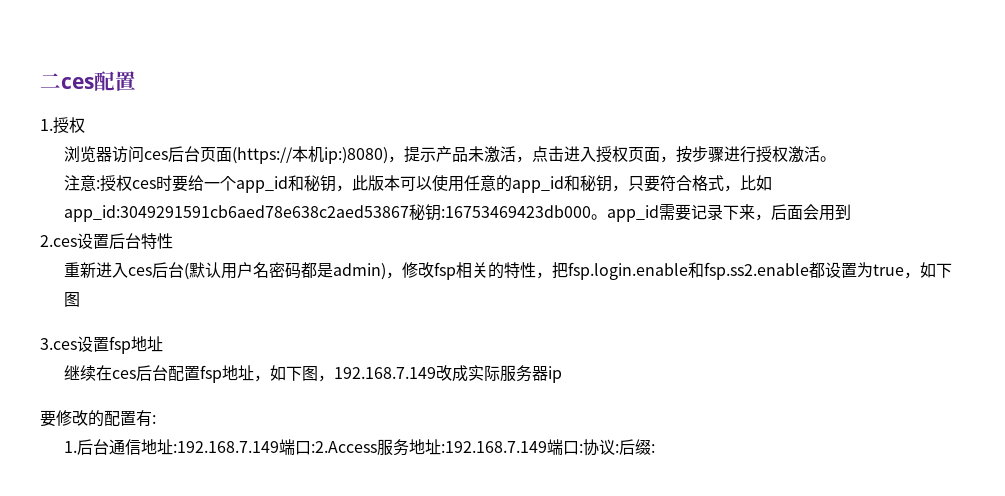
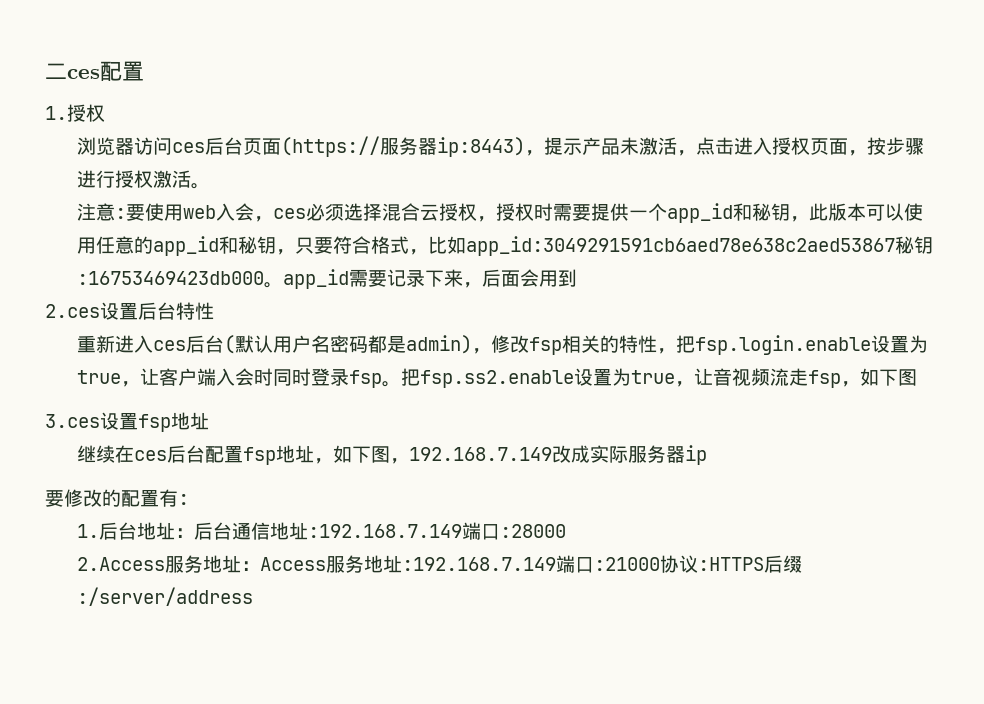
[291,146,388,164] 本机ip:)8080) -> [379,137,525,157] 服务器ip:8443)
[99,175,204,192] 授权ces时要给 -> [125,203,629,222] 要使用web入会，ces必须选择混合云授权，授权时需要提供
[687,262,920,280] 和fsp.ss2.enable都设置为true， -> [870,335,928,353] [76,368,860,388] 设置为true，让客户端入会时同时登录fsp。把fsp.ss2.enable设置为true，让音视频流走fsp，
(109, 447) none -> [136,522,232,540] 地址：后台
[310,439,655,456] :2.Access服务地址:192.168.7.149端口:协议:后缀: -> [499,524,566,538] [76,555,802,573] [76,587,253,606] :28000 // 2.Access服务地址：Access服务地址:192.168.7.149端口:21000协议:HTTPS后缀:/server/address

